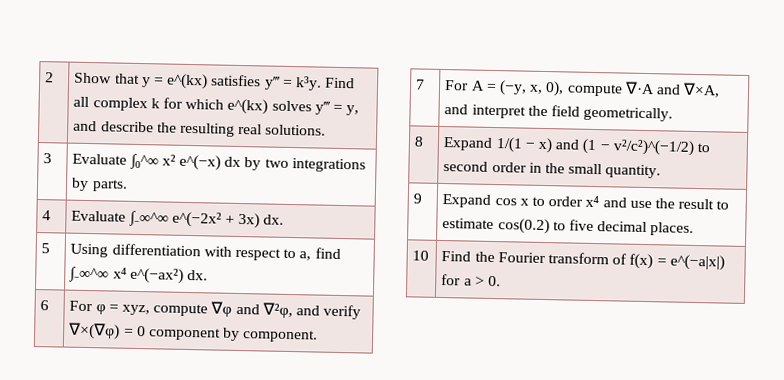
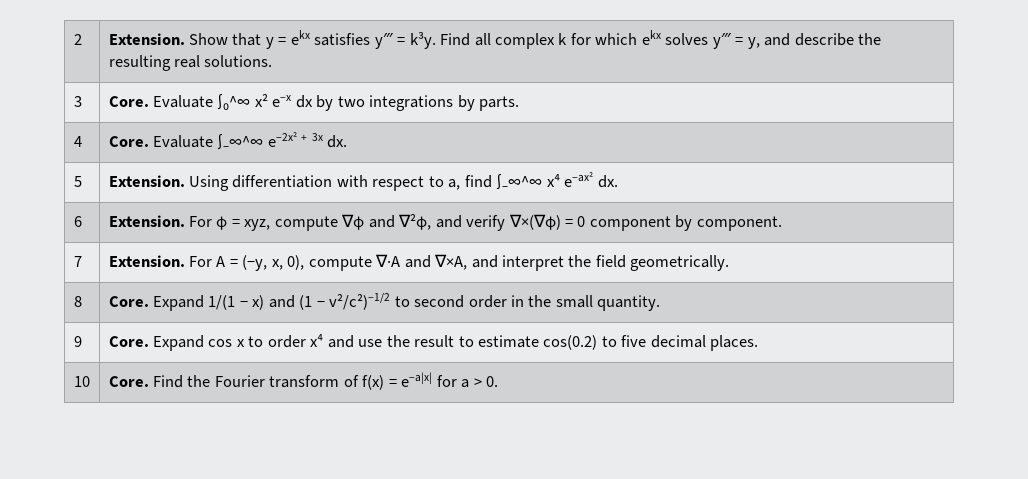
(55, 77) none -> [108,33,185,45] Extension.
[166,73,209,90] e^(kx) -> [290,30,310,45] ekx
[227,98,269,115] e^(kx) -> [641,30,661,45] ekx
(53, 158) none -> [108,96,149,107] Core.
[178,154,221,171] e^(−x) -> [272,95,292,107] e−x
(52, 215) none -> [108,136,149,147] Core.
[171,211,261,229] e^(−2x² + 3x) -> [267,132,323,147] e−2x² + 3x
(51, 248) none -> [108,175,185,187] Extension.
[129,267,184,284] e^(−ax²) -> [564,172,594,187] e−ax²
(50, 305) none -> [108,215,185,227] Extension.
(426, 84) none -> [108,255,185,267] Extension.
(425, 141) none -> [108,296,149,307] Core.
[612,139,695,156] v²/c²)^(−1/2) -> [329,293,391,310] v²/c²)−1/2
(423, 198) none -> [108,336,149,347] Core.
(430, 255) none -> [108,376,149,387] Core.
[669,254,725,271] e^(−a|x|) -> [401,372,433,387] e−a|x|

